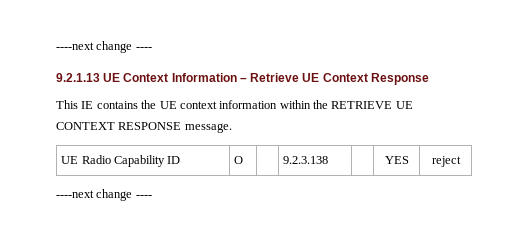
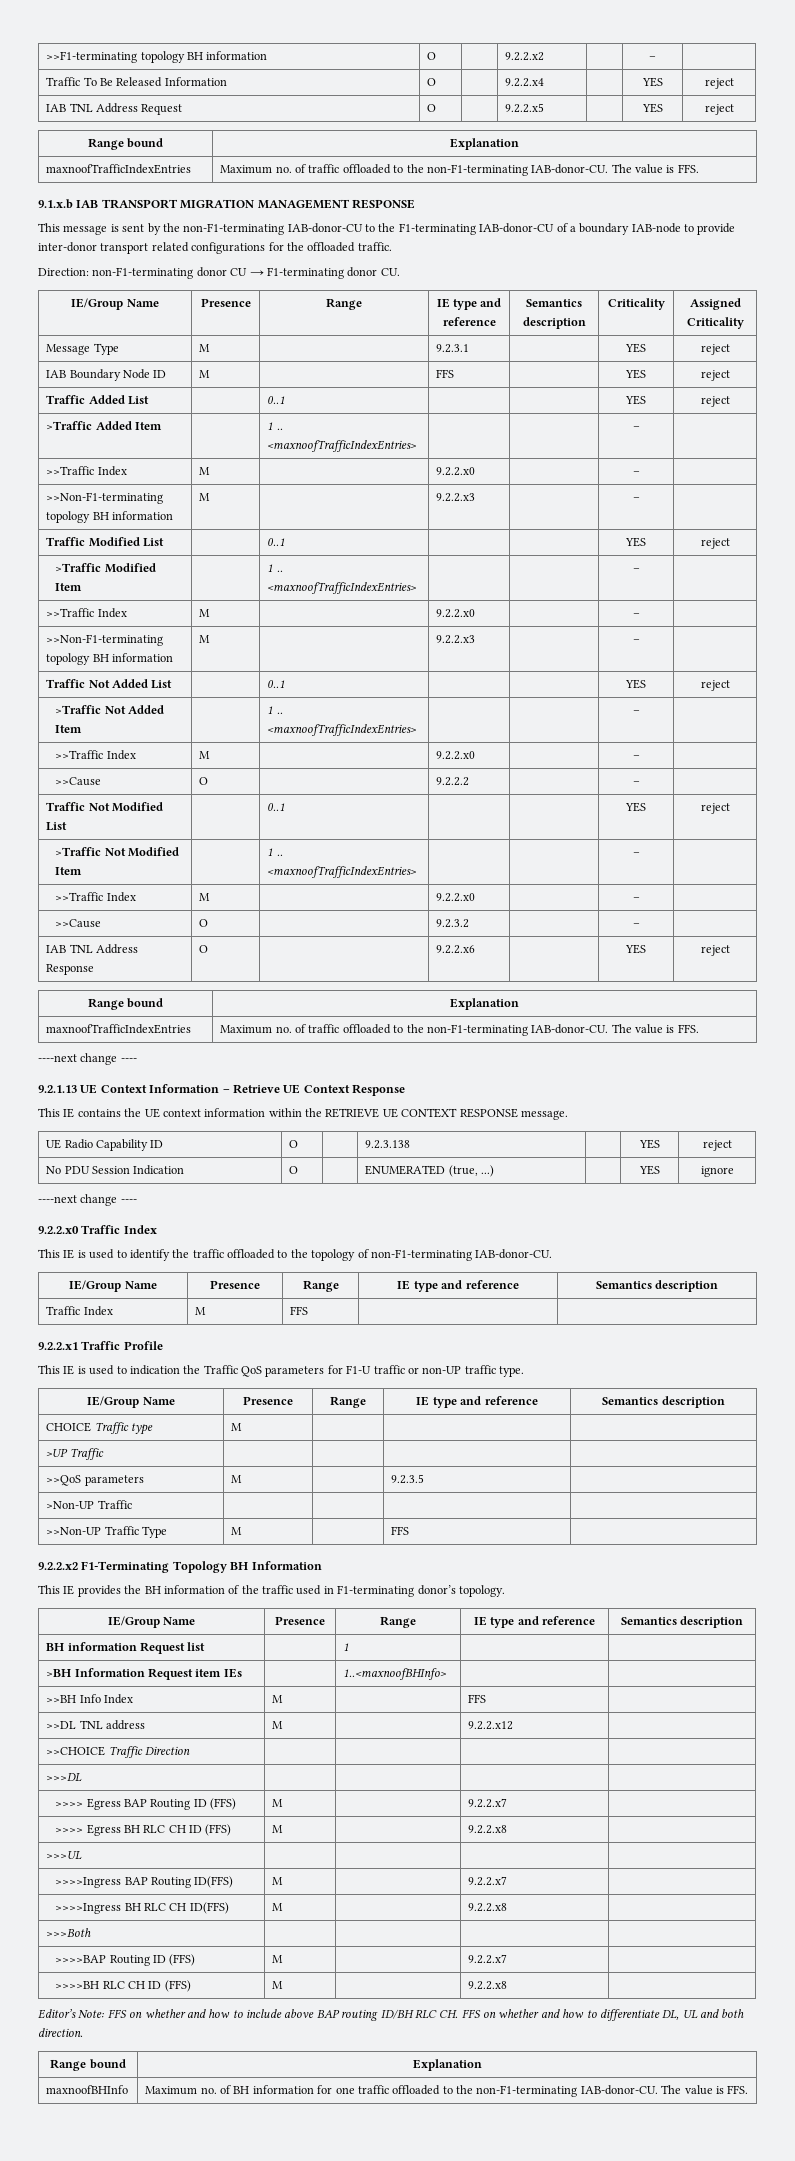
(56, 46) none -> [46,51,268,63] [427,52,437,60] [505,52,545,61] [649,56,656,60] [46,77,227,87] [427,78,437,86] [505,78,545,87] [641,77,663,87] [704,78,734,89] [46,103,183,115] [427,104,437,112] [505,103,545,113] [641,103,663,113] [704,104,734,115] [87,138,164,150] [450,138,519,150] [46,164,192,174] [220,164,699,176] [38,199,415,209] [38,223,736,235] [38,242,392,254] [38,267,400,279] [71,298,159,310] [200,298,251,307] [326,298,362,310] [436,298,502,310] [442,317,496,326] [526,299,582,307] [522,317,586,329] [607,298,665,310] [689,298,741,310] [686,317,744,329] [46,343,119,355] [199,344,211,352] [436,344,470,353] [625,343,646,353] [700,344,730,355] [46,369,167,381] [199,370,211,378] [436,369,455,378] [625,369,646,379] [700,370,730,381] [46,395,150,405] [267,396,286,404] [625,395,646,405] [700,396,730,407] [46,421,163,430] [267,422,283,430] [267,440,418,452] [632,426,640,430] [46,466,127,476] [199,467,211,475] [436,467,476,476] [632,471,640,475] [46,492,164,504] [46,511,174,523] [199,493,211,501] [436,493,476,502] [632,497,640,501] [46,537,165,547] [267,538,286,546] [625,537,646,547] [700,538,730,549] [55,563,156,573] [55,583,83,591] [267,564,283,572] [267,582,418,594] [632,568,640,572] [46,608,127,618] [199,609,211,617] [436,609,476,618] [632,613,640,617] [46,634,164,646] [46,653,174,665] [199,635,211,643] [436,635,476,644] [632,639,640,643] [46,679,173,689] [267,680,286,688] [625,679,646,689] [700,680,730,691] [55,705,164,714] [55,725,83,733] [267,706,283,714] [267,724,418,736] [632,710,640,714] [55,750,136,760] [199,751,211,759] [436,751,476,760] [632,755,640,759] [55,777,102,786] [199,777,209,785] [436,777,470,786] [632,781,640,785] [46,802,164,812] [46,822,68,831] [267,803,286,811] [625,802,646,812] [700,803,730,814] [55,847,179,857] [55,867,83,875] [267,848,283,856] [267,866,418,878] [632,852,640,856] [55,892,136,902] [199,893,211,901] [436,893,476,902] [632,897,640,901] [55,919,102,928] [199,919,209,927] [436,919,470,928] [632,923,640,927] [46,944,139,954] [46,964,95,975] [199,945,209,953] [436,945,476,954] [625,944,646,954] [700,945,730,956] [87,998,164,1010] [450,998,519,1010] [46,1024,192,1034] [220,1024,699,1036] >>F1-terminating topology BH information | O | | 9.2.2.x2 | | – | // Traffic To Be Released Information | O | | 9.2.2.x4 | | YES | reject // IAB TNL Address Request | O | | 9.2.2.x5 | | YES | reject // Range bound | Explanation // maxnoofTrafficIndexEntries | Maximum no. of traffic offloaded to the non-F1-terminating IAB-donor-CU. The value is FFS. // 9.1.x.b IAB TRANSPORT MIGRATION MANAGEMENT RESPONSE // This message is sent by the non-F1-terminating IAB-donor-CU to the F1-terminating IAB-donor-CU of a boundary IAB-node to provide inter-donor transport related configurations for the offloaded traffic. // Direction: non-F1-terminating donor CU → F1-terminating donor CU. // IE/Group Name | Presence | Range | IE type and reference | Semantics description | Criticality | Assigned Criticality // Message Type | M | | 9.2.3.1 | | YES | reject // IAB Boundary Node ID | M | | FFS | | YES | reject // Traffic Added List | | 0..1 | | | YES | reject // >Traffic Added Item | | 1 .. <maxnoofTrafficIndexEntries> | | | – | // >>Traffic Index | M | | 9.2.2.x0 | | – | // >>Non-F1-terminating topology BH information | M | | 9.2.2.x3 | | – | // Traffic Modified List | | 0..1 | | | YES | reject // >Traffic Modified Item | | 1 .. <maxnoofTrafficIndexEntries> | | | – | // >>Traffic Index | M | | 9.2.2.x0 | | – | // >>Non-F1-terminating topology BH information | M | | 9.2.2.x3 | | – | // Traffic Not Added List | | 0..1 | | | YES | reject // >Traffic Not Added Item | | 1 .. <maxnoofTrafficIndexEntries> | | | – | // >>Traffic Index | M | | 9.2.2.x0 | | – | // >>Cause | O | | 9.2.2.2 | | – | // Traffic Not Modified List | | 0..1 | | | YES | reject // >Traffic Not Modified Item | | 1 .. <maxnoofTrafficIndexEntries> | | | – | // >>Traffic Index | M | | 9.2.2.x0 | | – | // >>Cause | O | | 9.2.3.2 | | – | // IAB TNL Address Response | O | | 9.2.2.x6 | | YES | reject // Range bound | Explanation // maxnoofTrafficIndexEntries | Maximum no. of traffic offloaded to the non-F1-terminating IAB-donor-CU. The value is FFS. //
[56,189,152,201] // ----next change ---- -> [46,1165,185,1175] [289,1166,299,1174] [365,1165,495,1177] [638,1165,660,1175] [700,1166,734,1177] [38,1194,137,1206] [38,1225,157,1234] [38,1249,553,1261] [69,1280,157,1292] [210,1280,260,1289] [302,1280,339,1292] [397,1280,519,1292] [595,1280,719,1292] [46,1306,113,1316] [195,1307,207,1315] [290,1306,309,1315] [38,1341,163,1350] [38,1365,524,1377] [87,1396,175,1408] [243,1396,293,1405] [330,1396,366,1408] [416,1396,538,1408] [602,1396,725,1408] [46,1422,154,1435] [231,1423,243,1431] [46,1448,104,1460] [46,1475,144,1486] [231,1475,243,1483] [391,1474,425,1484] [46,1500,132,1509] [46,1526,168,1538] [231,1527,243,1535] [391,1526,410,1535] [38,1561,322,1573] [38,1585,505,1597] [107,1616,196,1628] [275,1616,325,1625] [380,1616,416,1628] [473,1616,596,1628] [620,1616,744,1628] [46,1642,206,1654] [343,1643,350,1651] [46,1668,242,1680] [343,1668,448,1680] [46,1694,134,1704] [272,1695,284,1703] [468,1694,487,1703] [46,1720,146,1730] [272,1721,284,1729] [468,1721,514,1730] [46,1746,191,1758] [46,1773,83,1782] [55,1798,237,1810] [272,1799,284,1807] [468,1798,508,1808] [55,1824,232,1836] [272,1825,284,1833] [468,1825,508,1834] [46,1851,83,1860] [55,1876,234,1888] [272,1877,284,1885] [468,1876,508,1886] [55,1902,229,1914] [272,1903,284,1911] [468,1903,508,1912] [46,1928,92,1937] [55,1954,196,1966] [272,1955,284,1963] [468,1954,508,1964] [55,1980,191,1992] [272,1981,284,1989] [468,1981,508,1990] [38,2009,745,2021] [38,2028,83,2037] [50,2059,126,2071] [412,2059,482,2071] [46,2085,129,2094] [145,2085,749,2097] // No PDU Session Indication | O | | ENUMERATED (true, ...) | | YES | ignore // ----next change ---- // 9.2.2.x0 Traffic Index // This IE is used to identify the traffic offloaded to the topology of non-F1-terminating IAB-donor-CU. // IE/Group Name | Presence | Range | IE type and reference | Semantics description // Traffic Index | M | FFS | | // 9.2.2.x1 Traffic Profile // This IE is used to indication the Traffic QoS parameters for F1-U traffic or non-UP traffic type. // IE/Group Name | Presence | Range | IE type and reference | Semantics description // CHOICE Traffic type | M | | | // >UP Traffic | | | | // >>QoS parameters | M | | 9.2.3.5 | // >Non-UP Traffic | | | | // >>Non-UP Traffic Type | M | | FFS | // 9.2.2.x2 F1-Terminating Topology BH Information // This IE provides the BH information of the traffic used in F1-terminating donor’s topology. // IE/Group Name | Presence | Range | IE type and reference | Semantics description // BH information Request list | | 1 | | // >BH Information Request item IEs | | 1..<maxnoofBHInfo> | | // >>BH Info Index | M | | FFS | // >>DL TNL address | M | | 9.2.2.x12 | // >>CHOICE Traffic Direction | | | | // >>>DL | | | | // >>>> Egress BAP Routing ID (FFS) | M | | 9.2.2.x7 | // >>>> Egress BH RLC CH ID (FFS) | M | | 9.2.2.x8 | // >>>UL | | | | // >>>>Ingress BAP Routing ID(FFS) | M | | 9.2.2.x7 | // >>>>Ingress BH RLC CH ID(FFS) | M | | 9.2.2.x8 | // >>>Both | | | | // >>>>BAP Routing ID (FFS) | M | | 9.2.2.x7 | // >>>>BH RLC CH ID (FFS) | M | | 9.2.2.x8 | // Editor’s Note: FFS on whether and how to include above BAP routing ID/BH RLC CH. FFS on whether and how to differentiate DL, UL and both direction. // Range bound | Explanation // maxnoofBHInfo | Maximum no. of BH information for one traffic offloaded to the non-F1-terminating IAB-donor-CU. The value is FFS.

